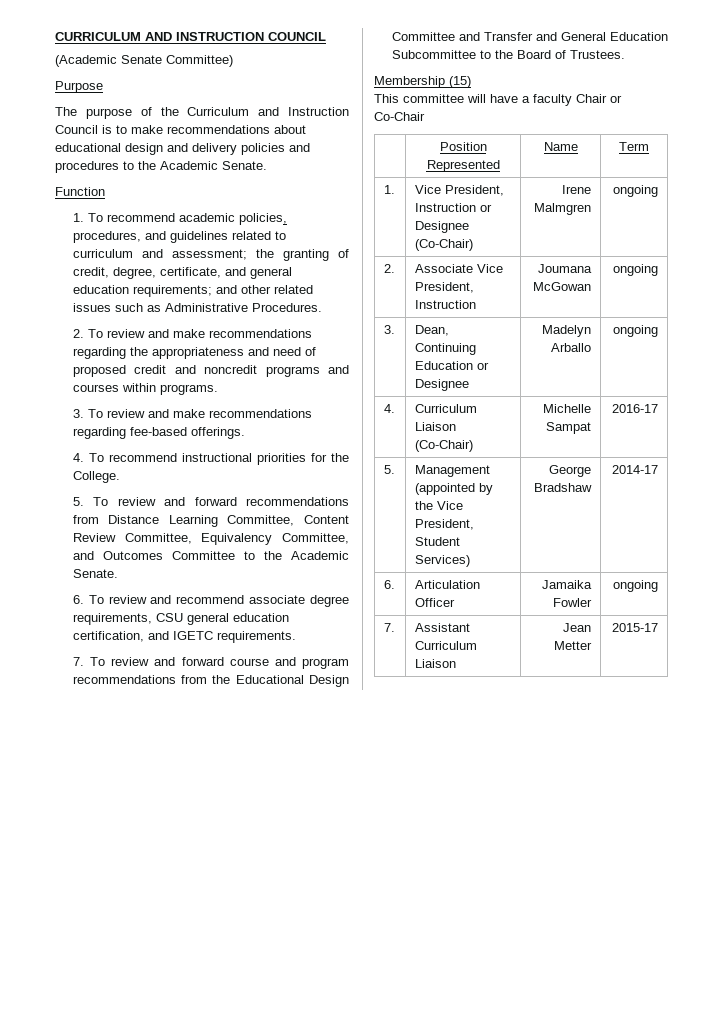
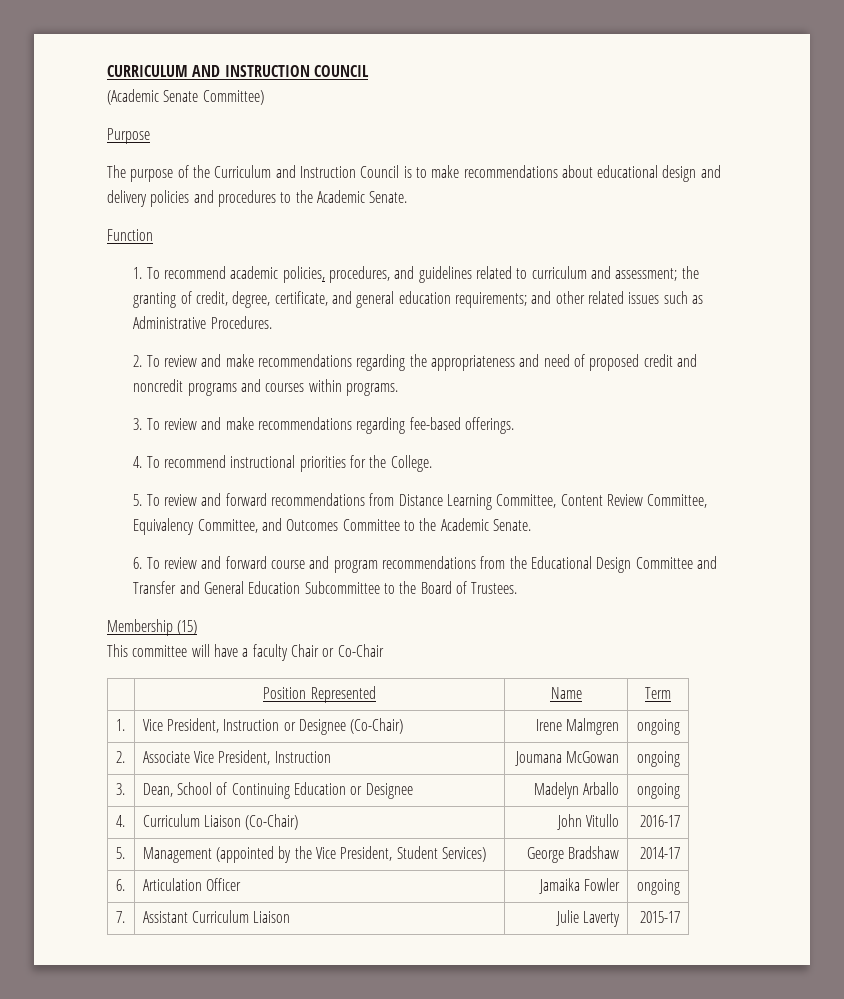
[176,595,349,607] [72,613,289,625] [72,631,296,643] [72,657,176,666] recommend associate degree requirements, CSU general education certification, and IGETC requirements. // 7. To review and -> (222, 562) none
(449, 330) none -> [176,782,228,795] School of
[543,404,592,413] [546,422,592,434] Michelle Sampat -> [557,814,620,830] John Vitullo
[563,623,592,632] [554,641,593,650] Jean Metter -> [556,910,621,927] Julie Laverty

